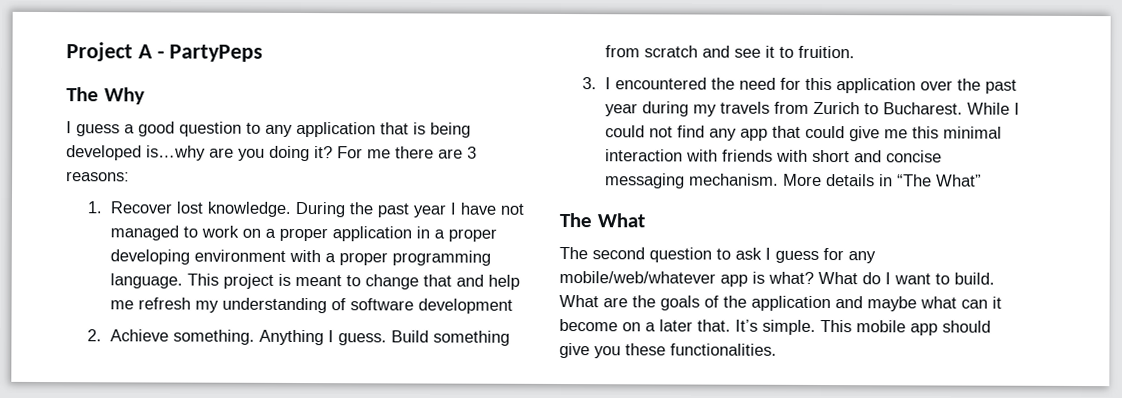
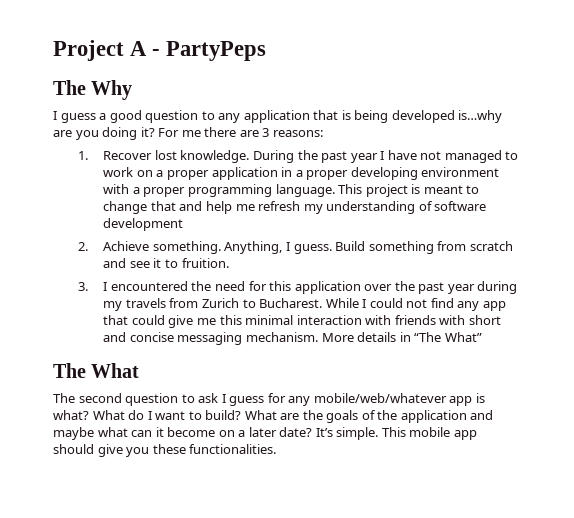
[258,329,324,346] Anything -> [224,241,283,254] Anything,
[954,272,995,285] build. -> [205,410,242,420] build?
[697,319,731,332] that. -> [279,427,313,437] date?

